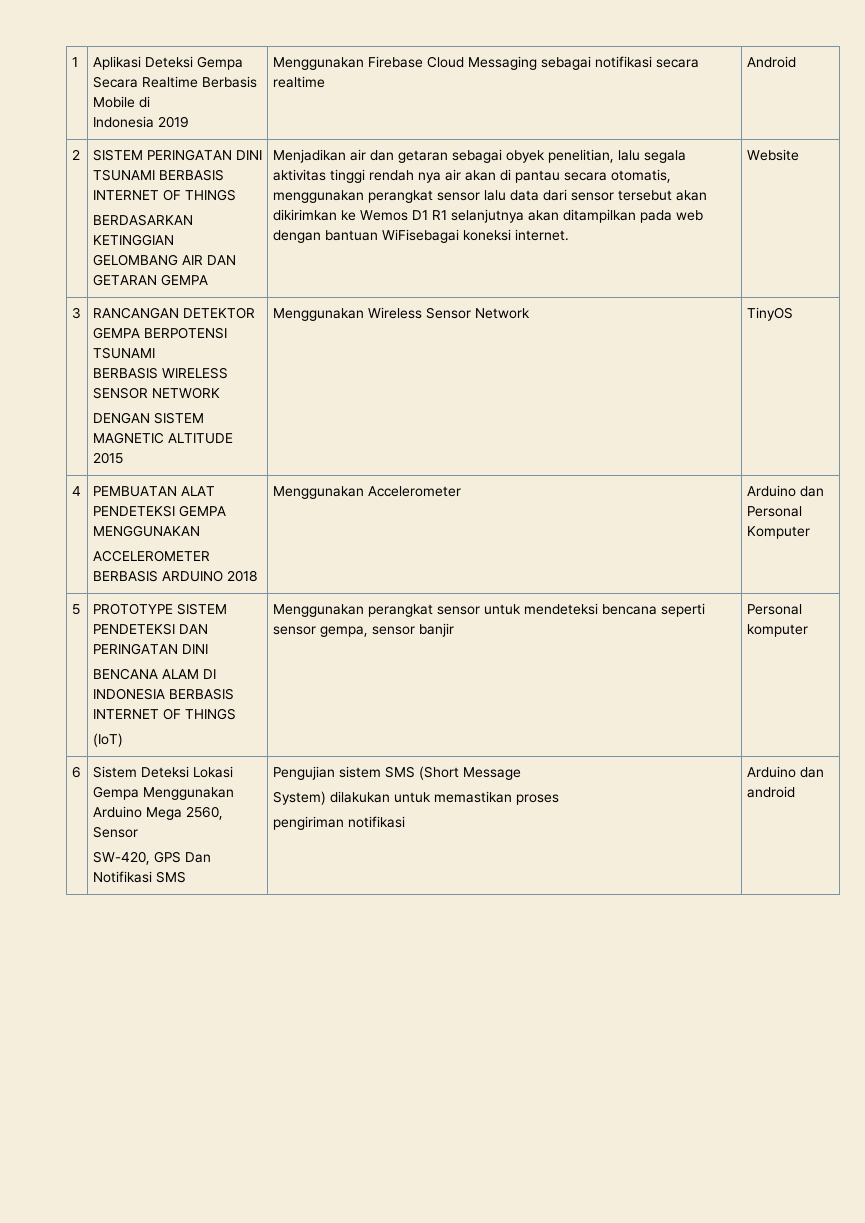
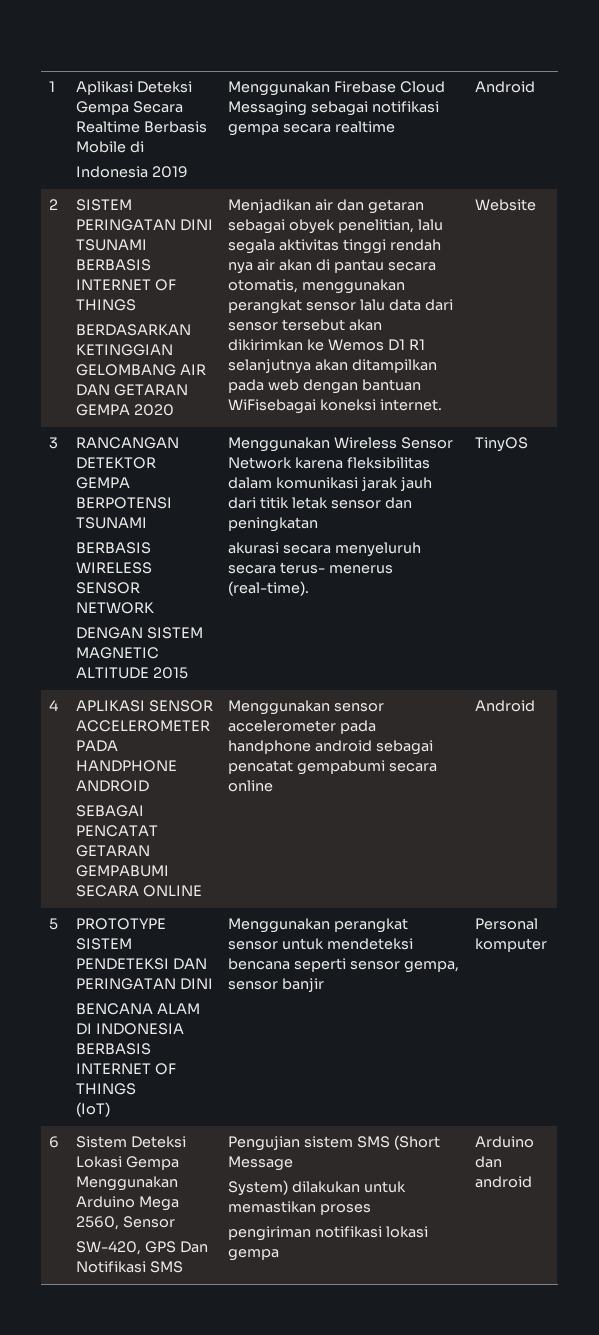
(652, 62) none -> [228,124,280,136] gempa
(208, 280) none -> [133,404,174,416] 2020
[746,307,793,321] [71,486,81,496] [92,486,215,497] [92,505,226,517] [92,525,200,537] [92,550,210,562] [92,570,257,582] [272,486,461,499] [746,485,824,497] [746,506,802,517] [746,526,810,539] | TinyOS // 4 | PEMBUATAN ALAT PENDETEKSI GEMPA MENGGUNAKAN // ACCELEROMETER BERBASIS ARDUINO 2018 | Menggunakan Accelerometer | Arduino dan Personal Komputer -> [294,457,430,469] [228,477,432,491] [228,497,412,509] [228,517,319,532] [228,542,421,557] [228,562,393,574] [228,581,310,596] [475,437,529,452] [49,700,59,711] [76,700,213,712] [76,720,211,732] [76,740,119,752] [76,760,178,772] [76,780,150,792] [76,805,145,817] [76,825,159,837] [76,845,151,857] [76,865,170,877] [76,885,202,897] [228,700,384,715] [228,720,376,734] [228,740,433,755] [228,760,437,775] [228,780,274,792] [475,700,536,712] karena fleksibilitas dalam komunikasi jarak jauh dari titik letak sensor dan peningkatan // akurasi secara menyeluruh secara terus- menerus (real-time). | TinyOS // 4 | APLIKASI SENSOR ACCELEROMETER PADA HANDPHONE ANDROID // SEBAGAI PENCATAT GETARAN GEMPABUMI SECARA ONLINE | Menggunakan sensor accelerometer pada handphone android sebagai pencatat gempabumi secara online | Android
(405, 822) none -> [385,1226,428,1238] [228,1249,280,1261] lokasi gempa

